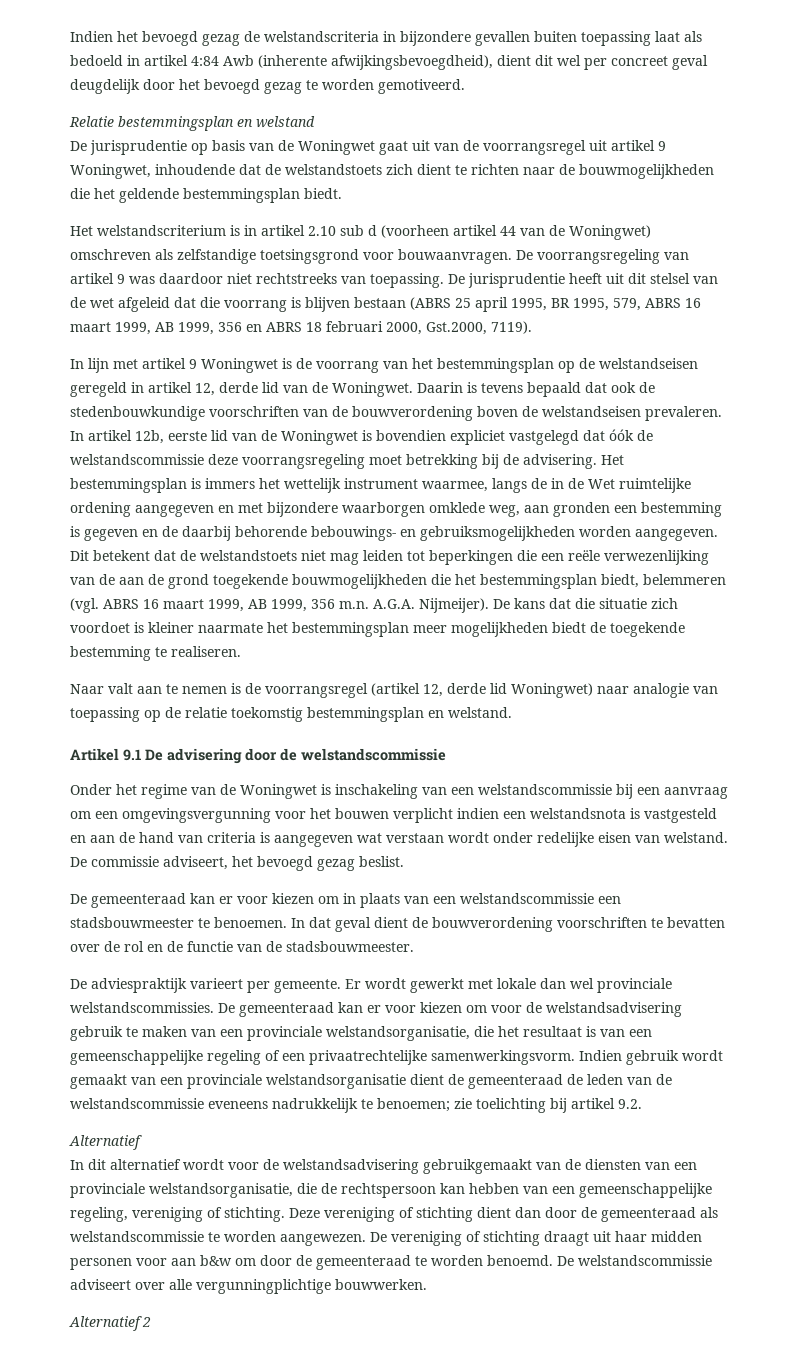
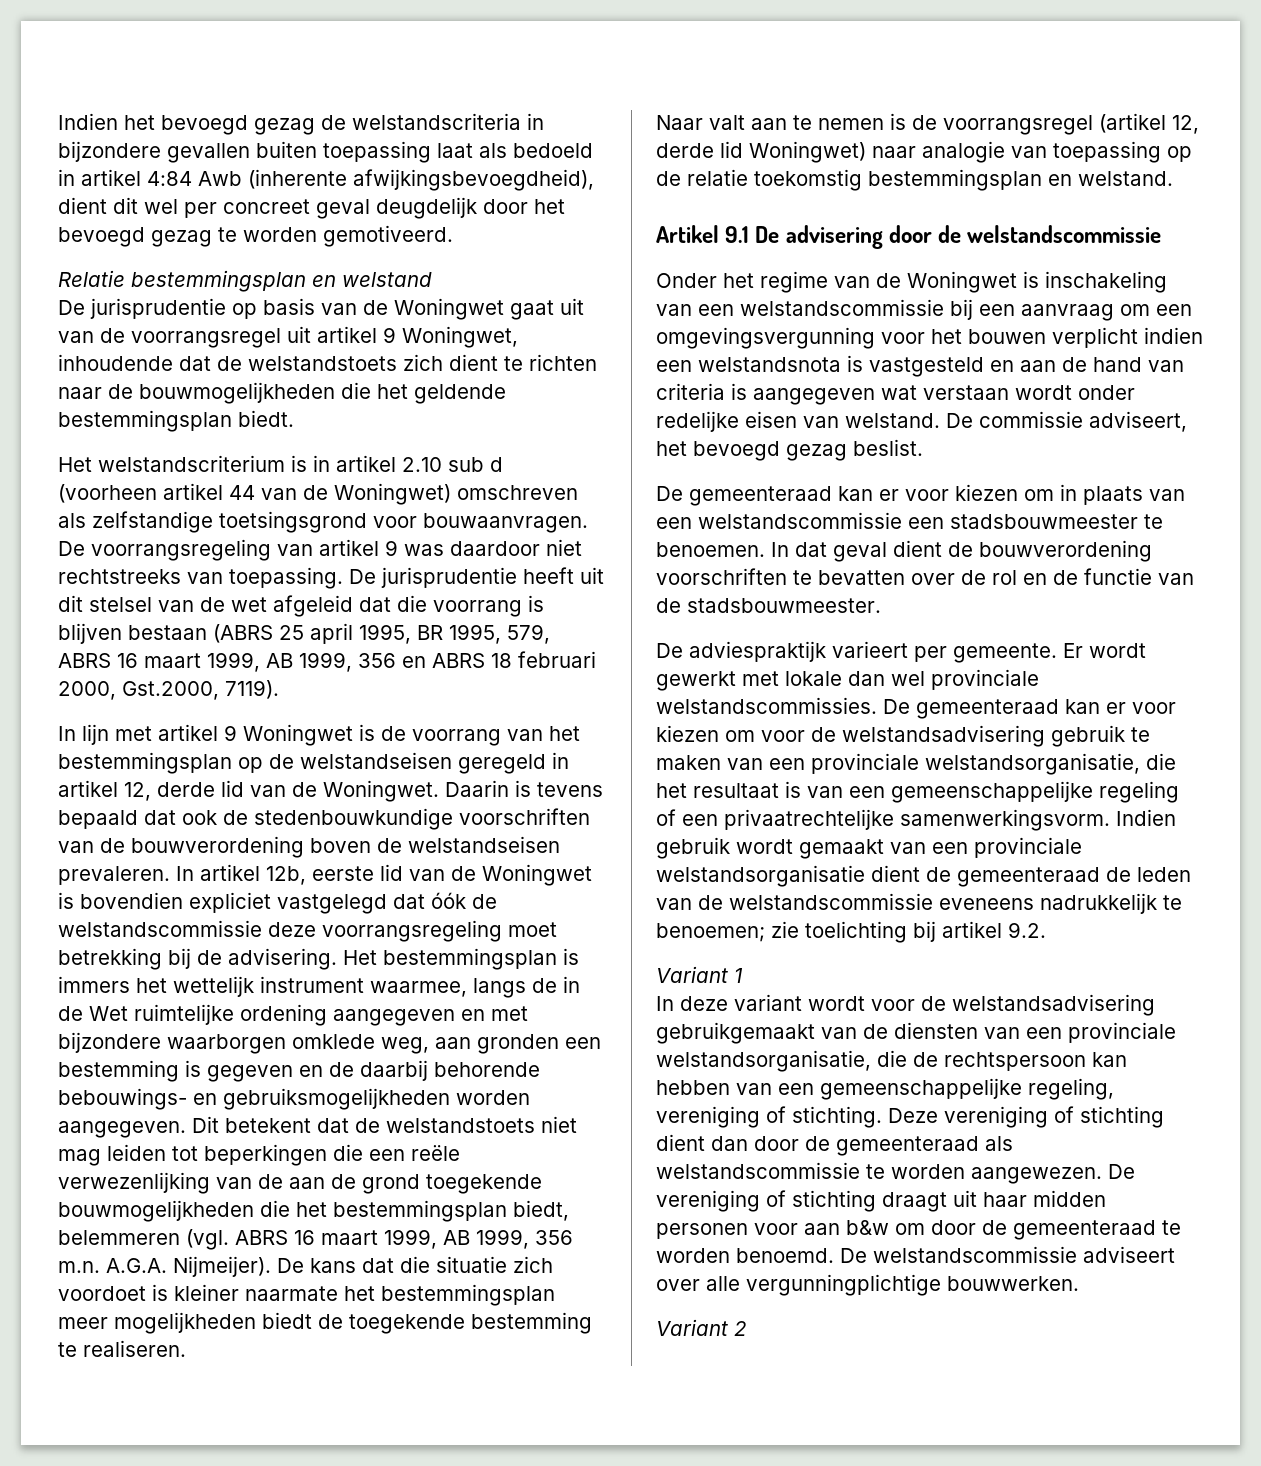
[69,1135,142,1150] [70,1159,181,1170] Alternatief // In dit alternatief -> [656,966,743,983] [656,994,802,1011] Variant 1 // In deze variant
[69,1316,142,1331] Alternatief -> [656,1319,728,1336] Variant

